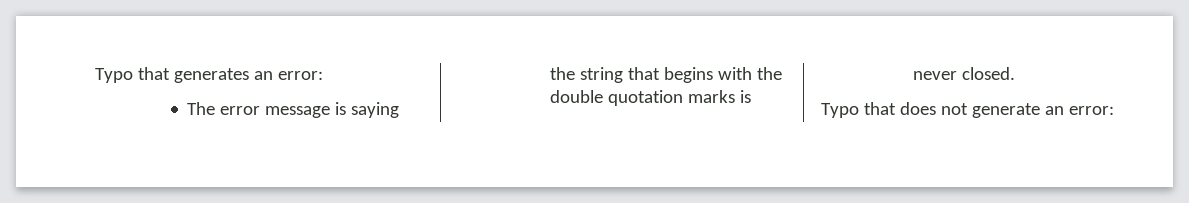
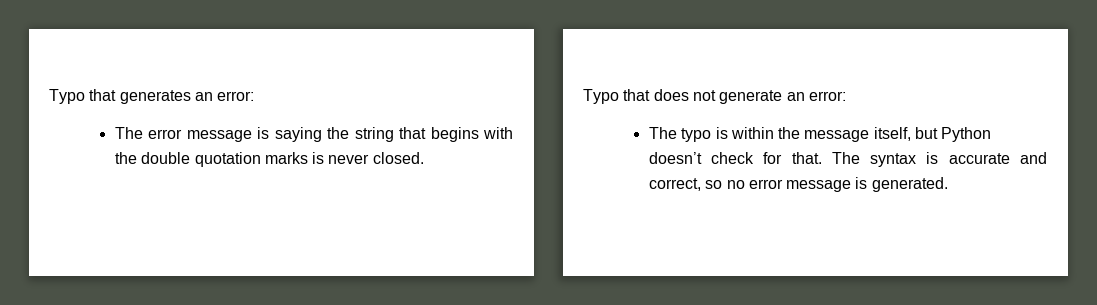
(1114, 110) none -> [648,127,992,142] [648,152,1047,167] [648,177,948,192] // The typo is within the message itself, but Python doesn’t check for that. The syntax is accurate and correct, so no error message is generated.

